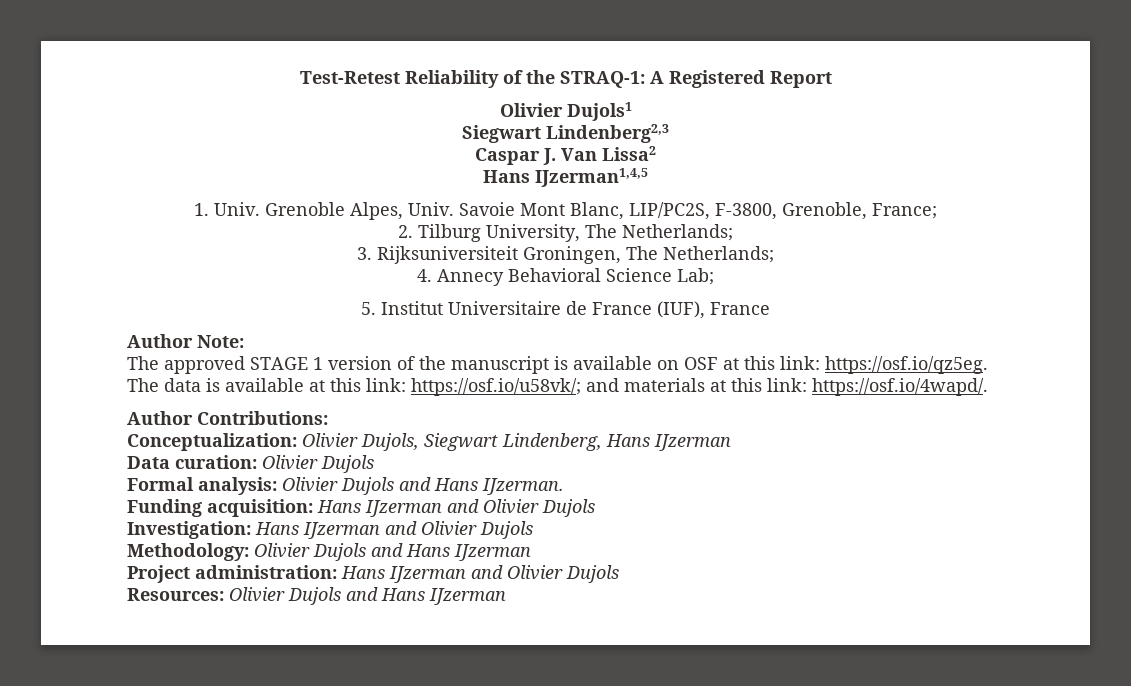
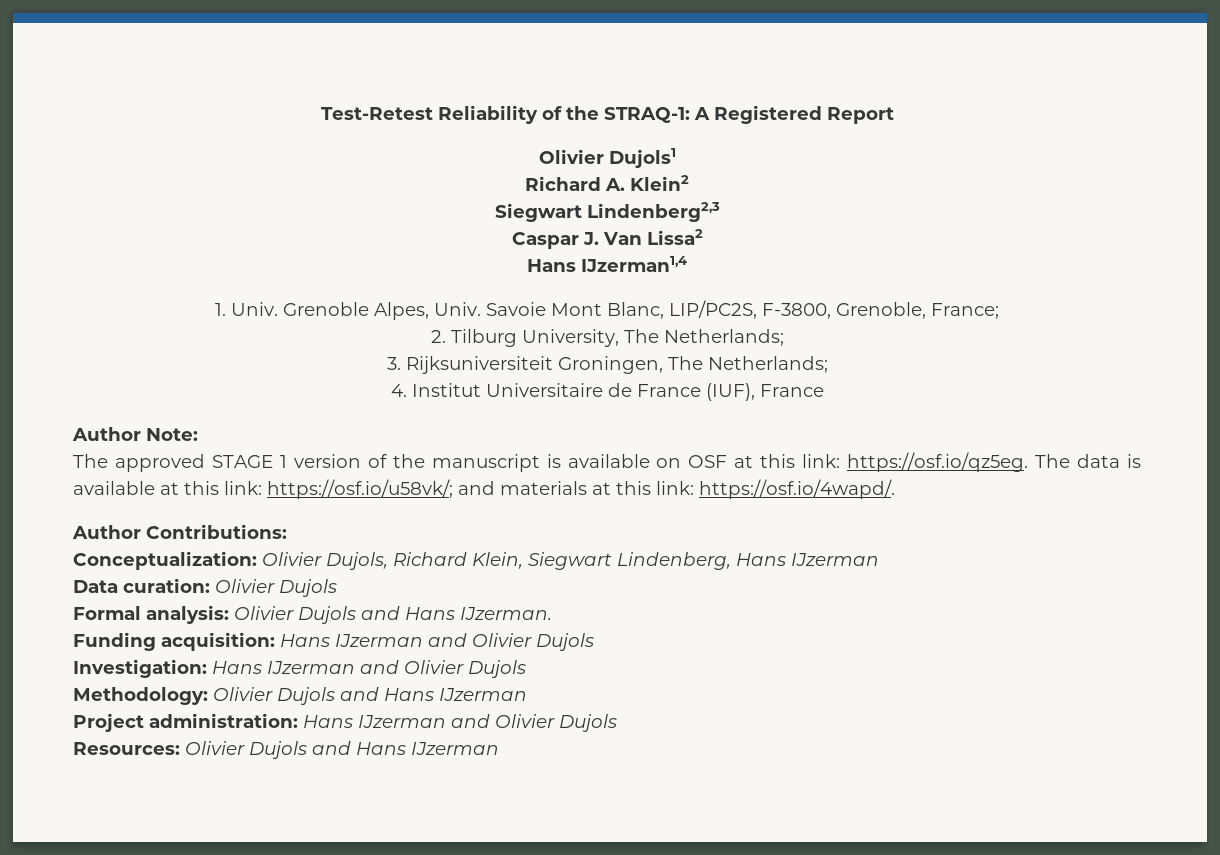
(632, 111) none -> [525,175,689,191] // Richard A. Klein2
[535,168,648,187] IJzerman1,4,5 -> [581,256,687,272] IJzerman1,4
[437,268,714,286] [361,302,376,315] Annecy Behavioral Science Lab; // 5. -> (407, 390) none
(419, 442) none -> [393,552,523,569] Richard Klein,

